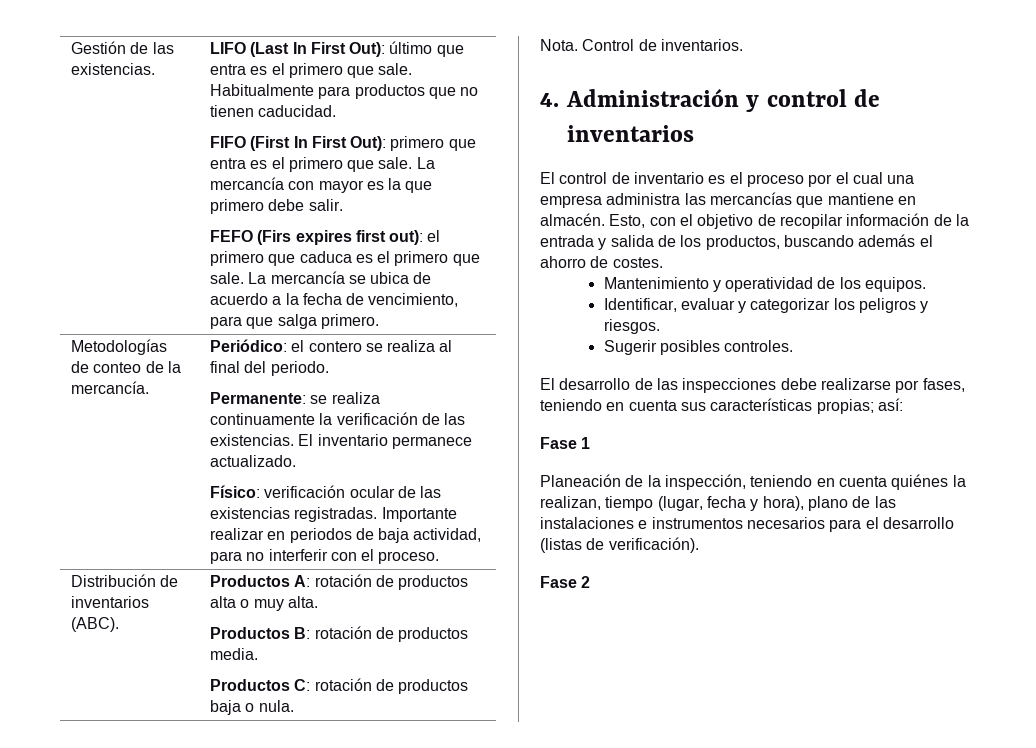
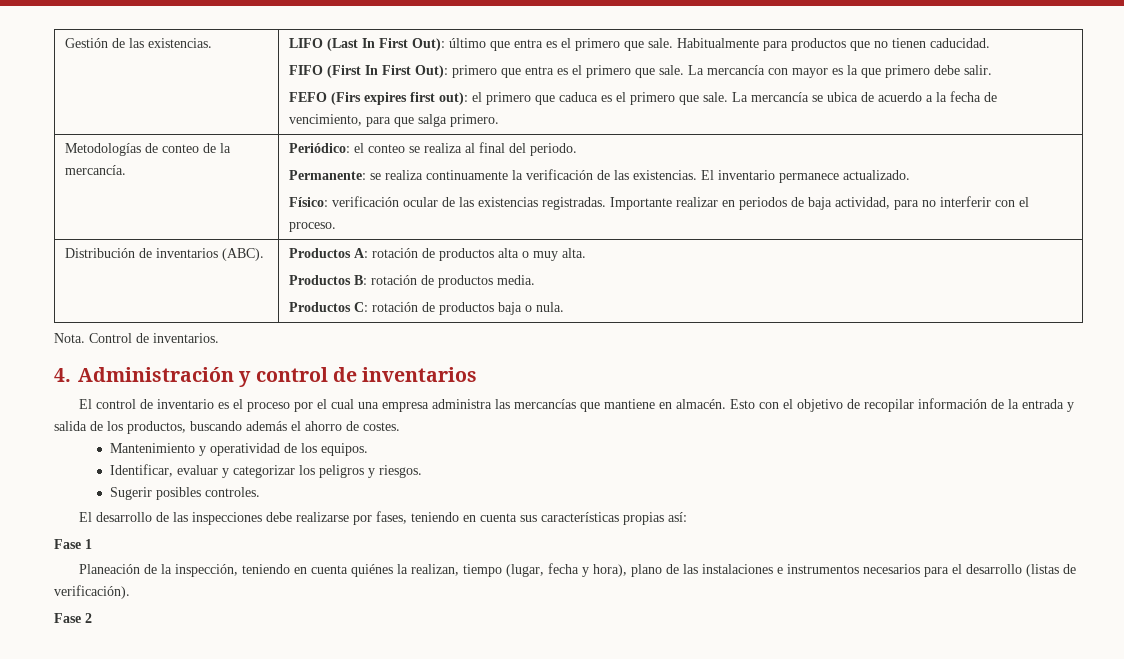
[308,341,362,352] contero -> [368,144,406,153] conteo
[609,214,646,228] Esto, -> [730,399,756,409] Esto
[816,399,874,414] propias; -> [623,512,665,525] propias

